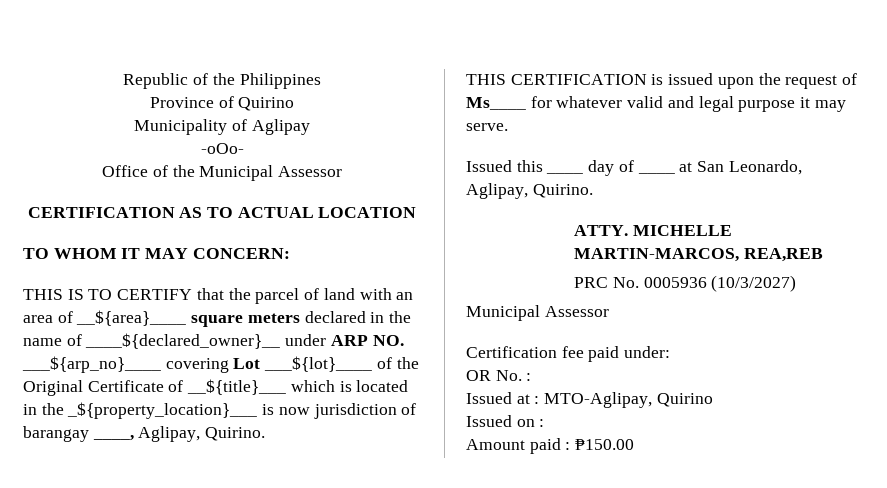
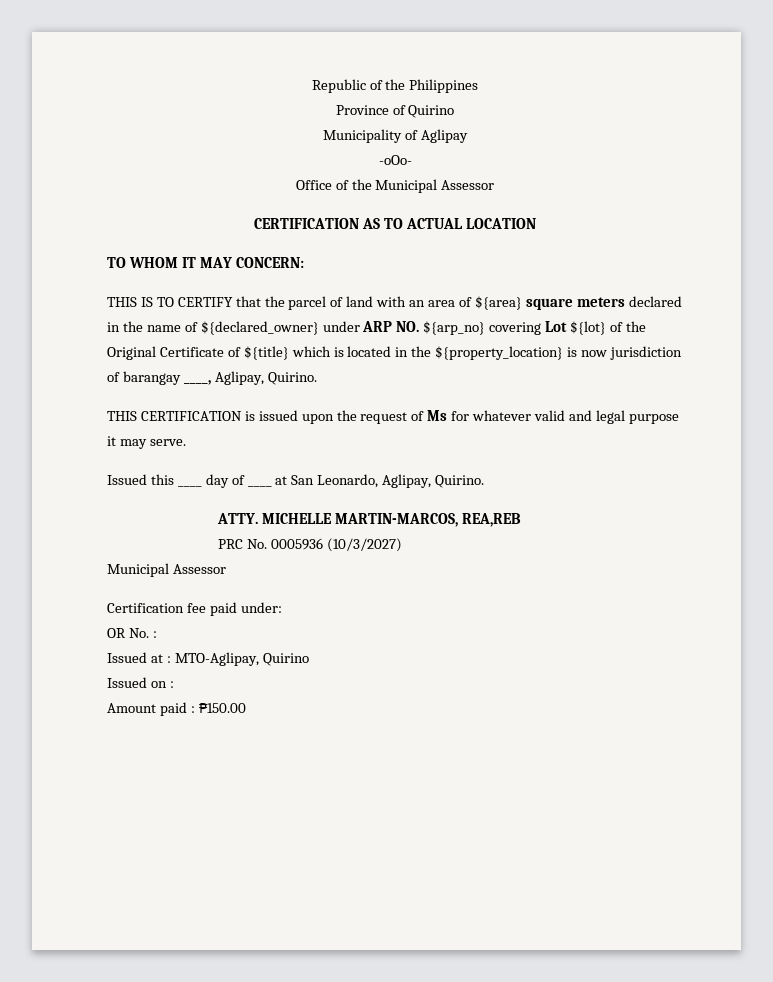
[76,310,187,326] __${area}____ -> [474,296,522,310] ${area}
[85,333,281,349] ____${declared_owner}__ -> [200,321,319,335] ${declared_owner}
[22,356,161,373] ___${arp_no}____ -> [423,321,486,335] ${arp_no}
[264,356,373,372] ___${lot}____ -> [570,321,607,335] ${lot}
[187,379,287,395] __${title}___ -> [243,346,289,360] ${title}
[67,402,258,419] _${property_location}___ -> [435,346,564,360] ${property_location}
[466,97,526,110] Ms____ -> [427,410,448,421] Ms

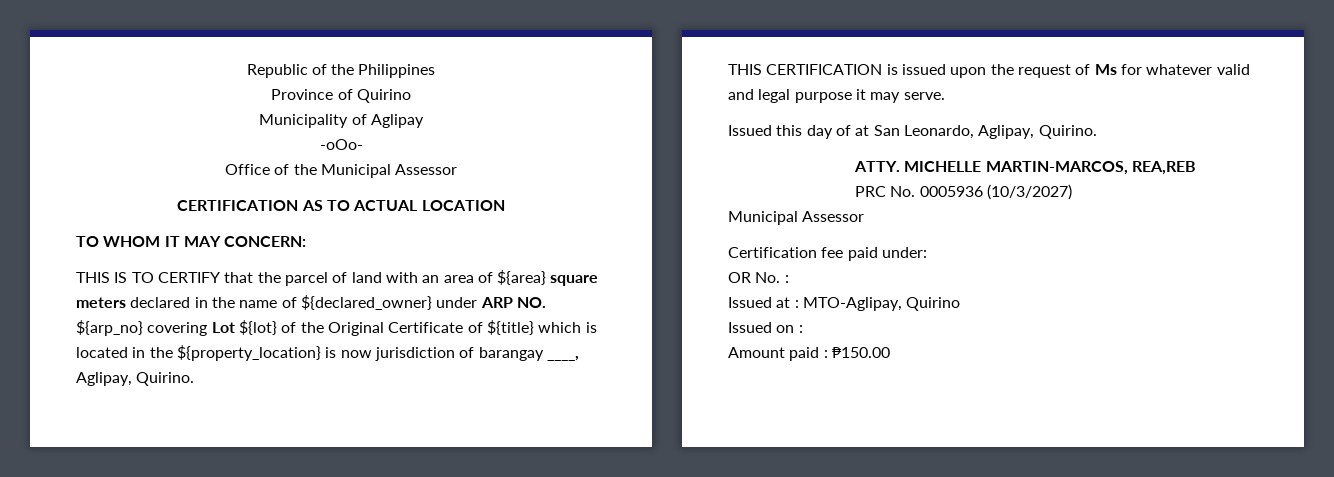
[177,485,202,487] ____ -> (803, 130) none
[247,485,272,487] ____ -> (851, 130) none

